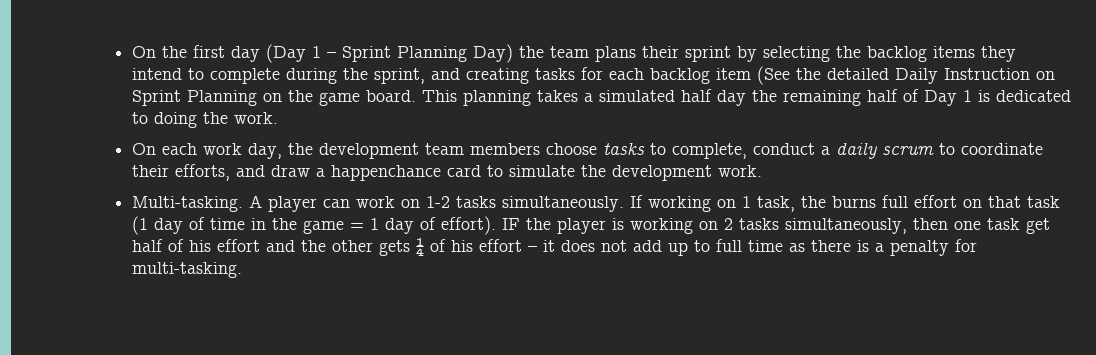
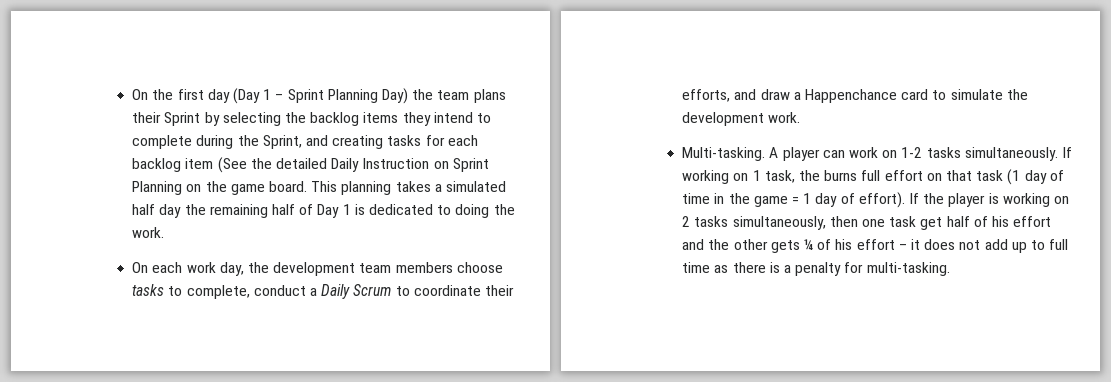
[685,46,732,62] sprint -> [164,112,201,126] Sprint
[374,68,426,84] sprint, -> [262,135,302,149] Sprint,
[836,142,935,159] daily scrum -> [321,284,392,299] Daily Scrum
[331,165,442,181] happenchance -> [805,89,898,103] Happenchance
[502,218,521,230] IF -> [908,193,919,204] If

